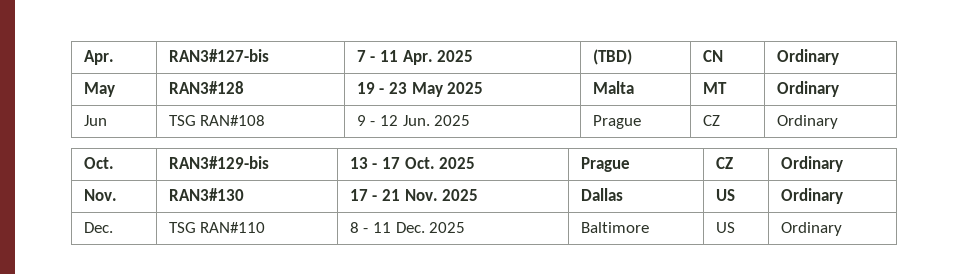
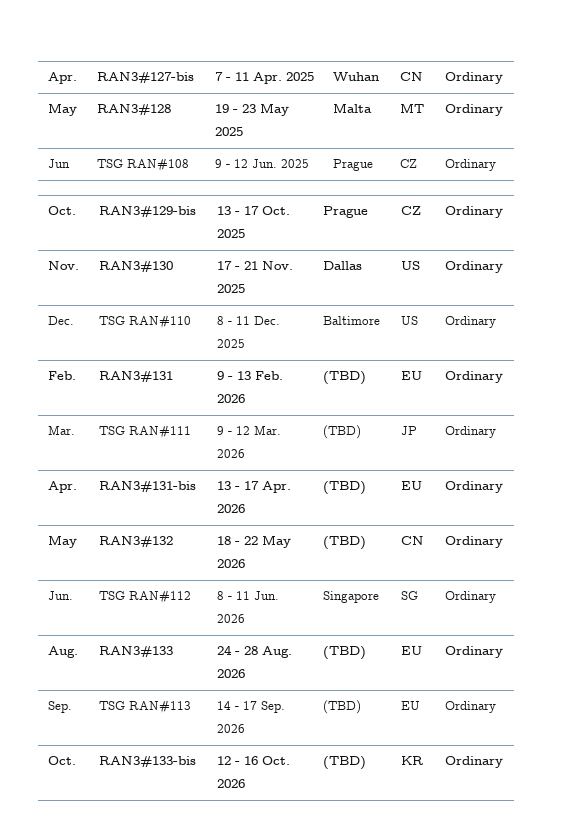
[592,49,632,65] (TBD) -> [332,72,379,81] Wuhan
(842, 229) none -> [47,371,76,380] [98,371,173,383] [216,371,283,380] [216,394,245,403] [322,371,366,385] [400,371,422,380] [444,371,503,383] [47,425,75,435] [98,425,191,439] [216,425,281,435] [216,449,245,458] [322,425,361,439] [400,426,417,435] [444,426,496,438] [47,481,77,493] [98,481,196,493] [216,481,291,493] [216,504,245,513] [322,481,366,495] [400,481,422,490] [444,481,503,493] [47,535,77,548] [98,536,173,548] [216,535,291,548] [216,559,245,568] [322,536,366,550] [400,536,424,545] [444,536,503,548] [47,591,73,600] [98,590,191,604] [216,591,279,600] [216,614,245,623] [322,591,379,603] [400,591,418,600] [444,591,496,603] [47,646,78,658] [98,646,173,658] [216,645,292,658] [216,669,245,678] [322,646,366,660] [400,646,422,655] [444,646,503,658] [47,701,72,713] [98,700,191,714] [216,701,285,713] [216,724,245,733] [322,700,361,714] [400,701,420,710] [444,701,496,713] [47,756,76,765] [98,756,196,768] [216,756,290,765] [216,779,245,788] [322,756,366,770] [400,756,423,765] [444,756,503,768] // Feb. | RAN3#131 | 9 - 13 Feb. 2026 | (TBD) | EU | Ordinary // Mar. | TSG RAN#111 | 9 - 12 Mar. 2026 | (TBD) | JP | Ordinary // Apr. | RAN3#131-bis | 13 - 17 Apr. 2026 | (TBD) | EU | Ordinary // May | RAN3#132 | 18 - 22 May 2026 | (TBD) | CN | Ordinary // Jun. | TSG RAN#112 | 8 - 11 Jun. 2026 | Singapore | SG | Ordinary // Aug. | RAN3#133 | 24 - 28 Aug. 2026 | (TBD) | EU | Ordinary // Sep. | TSG RAN#113 | 14 - 17 Sep. 2026 | (TBD) | EU | Ordinary // Oct. | RAN3#133-bis | 12 - 16 Oct. 2026 | (TBD) | KR | Ordinary

